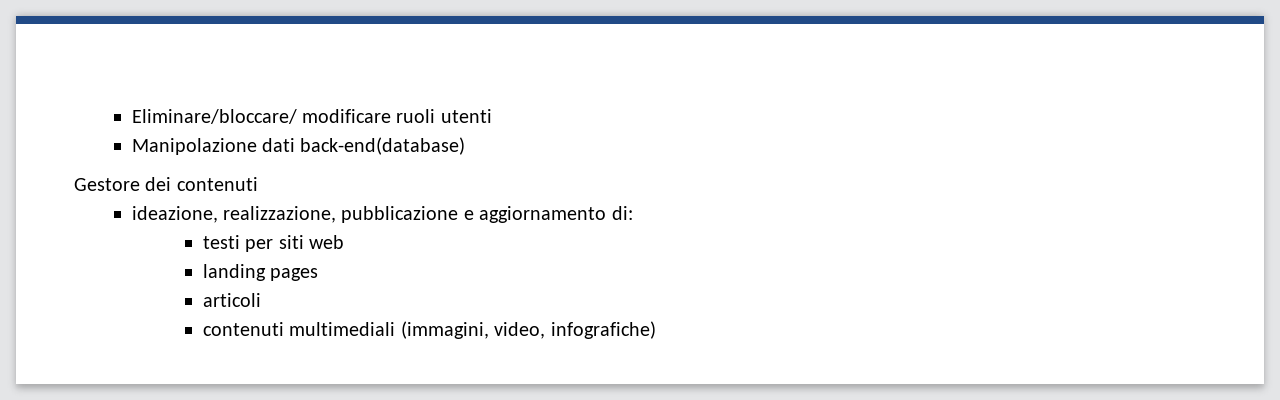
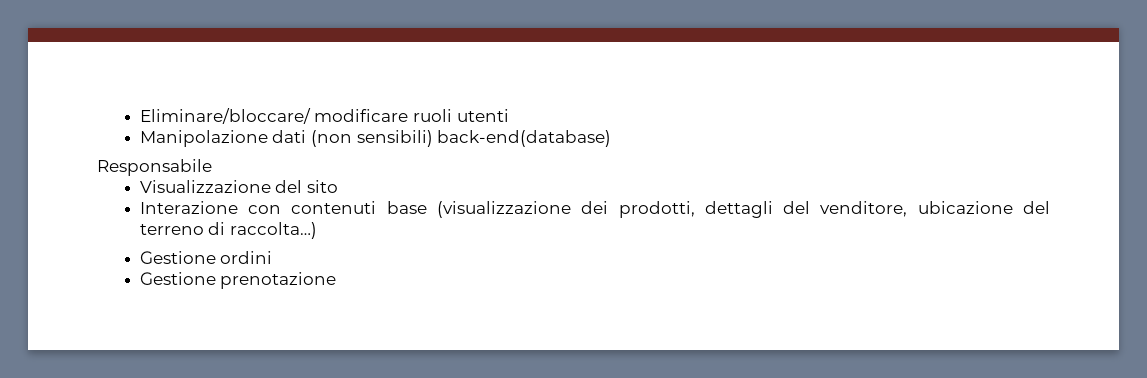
(296, 145) none -> [311,130,433,147] (non sensibili)
[74,177,258,191] [131,206,633,223] [202,235,345,252] [202,264,319,281] [202,293,261,307] [202,321,656,339] Gestore dei contenuti // ideazione, realizzazione, pubblicazione e aggiornamento di: // testi per siti web // landing pages // articoli // contenuti multimediali (immagini, video, infografiche) -> [97,159,212,176] [139,180,339,193] [139,201,1050,218] [139,222,318,239] [139,251,273,264] [139,272,337,289] Responsabile // Visualizzazione del sito // Interazione con contenuti base (visualizzazione dei prodotti, dettagli del venditore, ubicazione del terreno di raccolta…) // Gestione ordini // Gestione prenotazione

